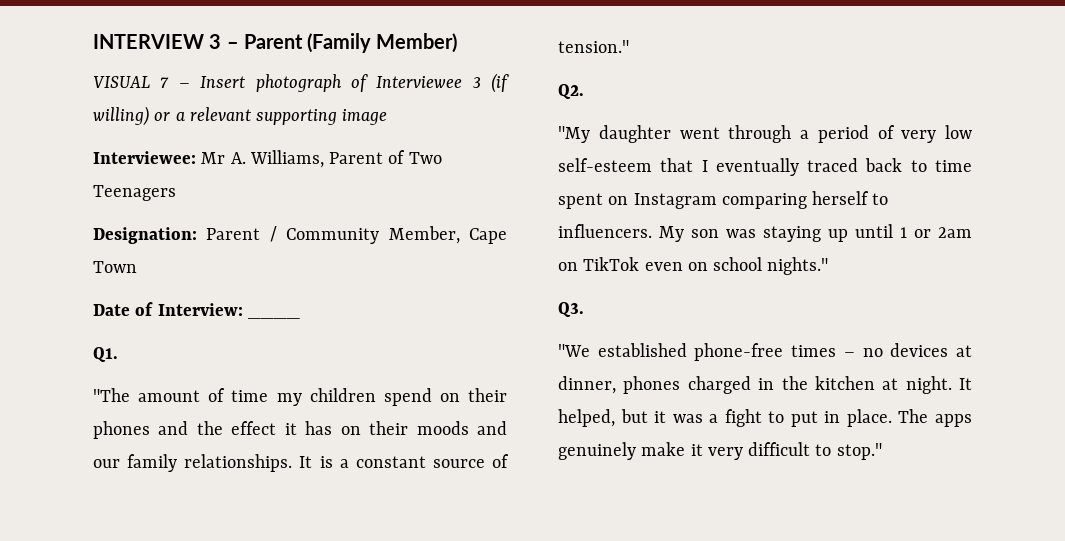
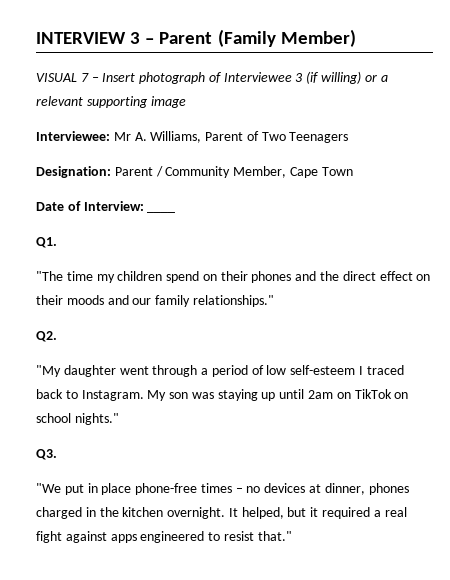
[138,388,226,402] amount of -> (63, 276) none
[231,421,333,435] effect it has -> [342,271,413,281] direct effect
[184,454,509,472] [558,40,629,53] relationships. It is a constant source of tension." -> [192,295,274,307] relationships."
[901,130,937,143] very -> (264, 370) none
[660,158,972,176] [558,191,889,209] [558,224,652,238] that I eventually traced back to time spent on Instagram comparing herself to influencers. -> [359,365,404,375] [36,389,144,401] I traced back to Instagram.
[900,227,931,238] 1 or -> (305, 394) none
[644,262,683,271] even -> (392, 394) none
[597,343,687,357] established -> [64,483,132,495] put in place
[882,376,952,394] at night. -> [167,507,226,519] overnight.
[672,409,972,427] [558,442,882,460] was a fight to put in place. The apps genuinely make it very difficult to stop." -> [322,507,407,519] [36,531,292,543] required a real fight against apps engineered to resist that."

